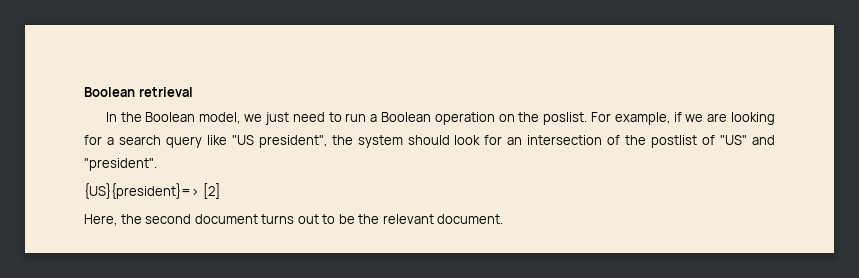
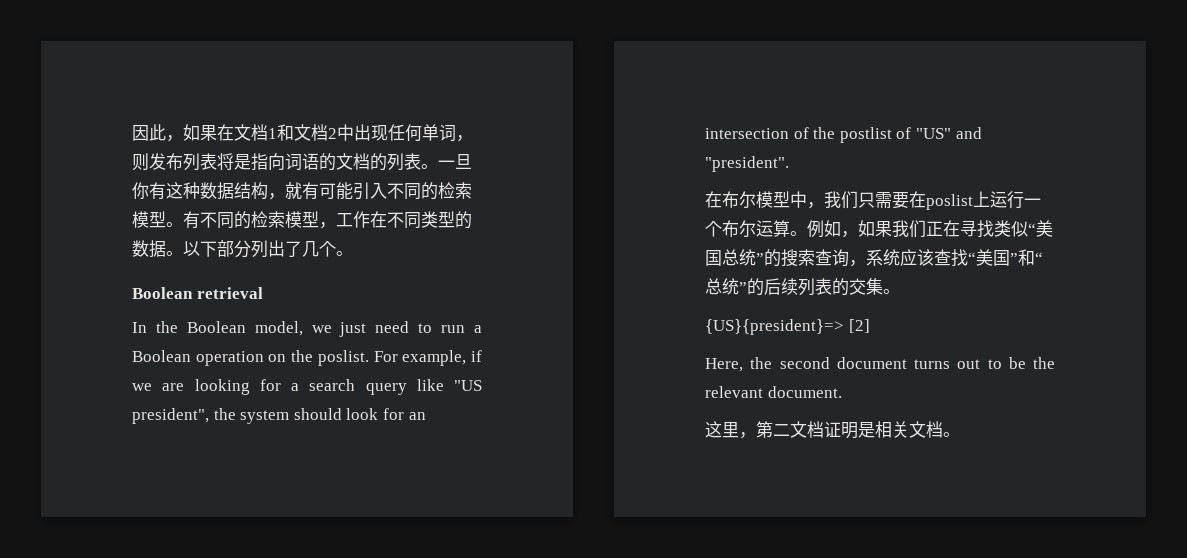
(84, 92) none -> [132,124,473,142] [132,153,472,171] [132,182,472,200] [132,211,472,229] [132,240,353,258] 因此，如果在文档1和文档2中出现任何单词，则发布列表将是指向词语的文档的列表。一旦你有这种数据结构，就有可能引入不同的检索模型。有不同的检索模型，工作在不同类型的数据。以下部分列出了几个。 //
(157, 164) none -> [705,191,1041,210] [705,220,1053,238] [705,249,1043,267] [705,278,900,296] // 在布尔模型中，我们只需要在poslist上运行一个布尔运算。例如，如果我们正在寻找类似“美国总统”的搜索查询，系统应该查找“美国”和“总统”的后续列表的交集。
(504, 219) none -> [705,421,960,439] // 这里，第二文档证明是相关文档。

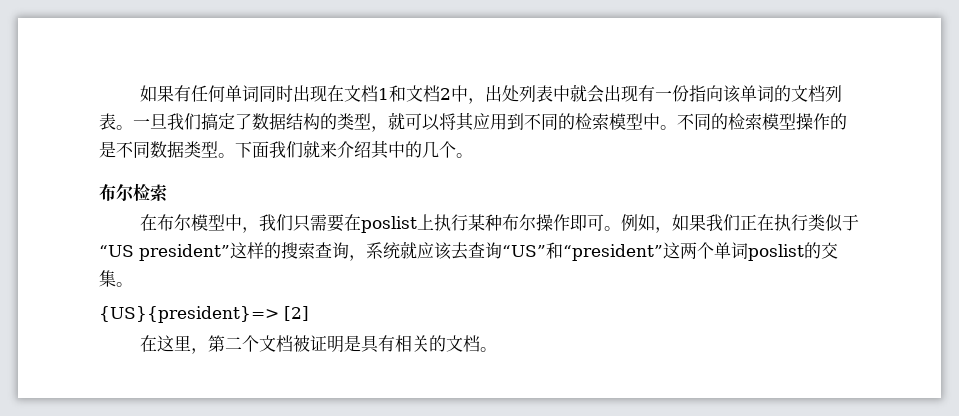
[132,124,217,142] 因此，如果 -> [139,85,327,102] 如果有任何单词同时出现
[354,124,473,142] [132,153,472,171] [132,182,472,200] [132,211,472,229] [132,240,353,258] [132,287,263,299] [132,321,483,337] [132,350,483,366] [132,379,482,395] [132,408,426,424] [705,127,982,143] [705,156,789,172] 出现任何单词，则发布列表将是指向词语的文档的列表。一旦你有这种数据结构，就有可能引入不同的检索模型。有不同的检索模型，工作在不同类型的数据。以下部分列出了几个。 // Boolean retrieval // In the Boolean model, we just need to run a Boolean operation on the poslist. For example, if we are looking for a search query like "US president", the system should look for an intersection of the postlist of "US" and "president". -> [467,84,842,104] [99,112,847,132] [99,140,473,159] [99,183,167,202] ，出处列表中就会出现有一份指向该单词的文档列表。一旦我们搞定了数据结构的类型，就可以将其应用到不同的检索模型中。不同的检索模型操作的是不同数据类型。下面我们就来介绍其中的几个。 // 布尔检索
[990,191,1041,209] [705,220,790,237] 运行一个布尔运算 -> [433,214,604,231] 执行某种布尔操作即可
[960,220,1053,237] [705,249,1043,267] [705,278,900,296] [705,319,870,335] [705,357,1055,372] [705,386,842,398] [705,421,909,439] 寻找类似“美国总统”的搜索查询，系统应该查找“美国”和“总统”的后续列表的交集。 // {US}{president}=> [2] // Here, the second document turns out to be the relevant document. // 这里，第二文档证明是相关 -> [773,214,859,232] [99,241,838,261] [99,270,133,287] [99,306,309,323] [139,335,446,354] 执行类似于“US president”这样的搜索查询，系统就应该去查询“US”和“president”这两个单词poslist的交集。 // {US}{president}=> [2] // 在这里，第二个文档被证明是具有相关的

